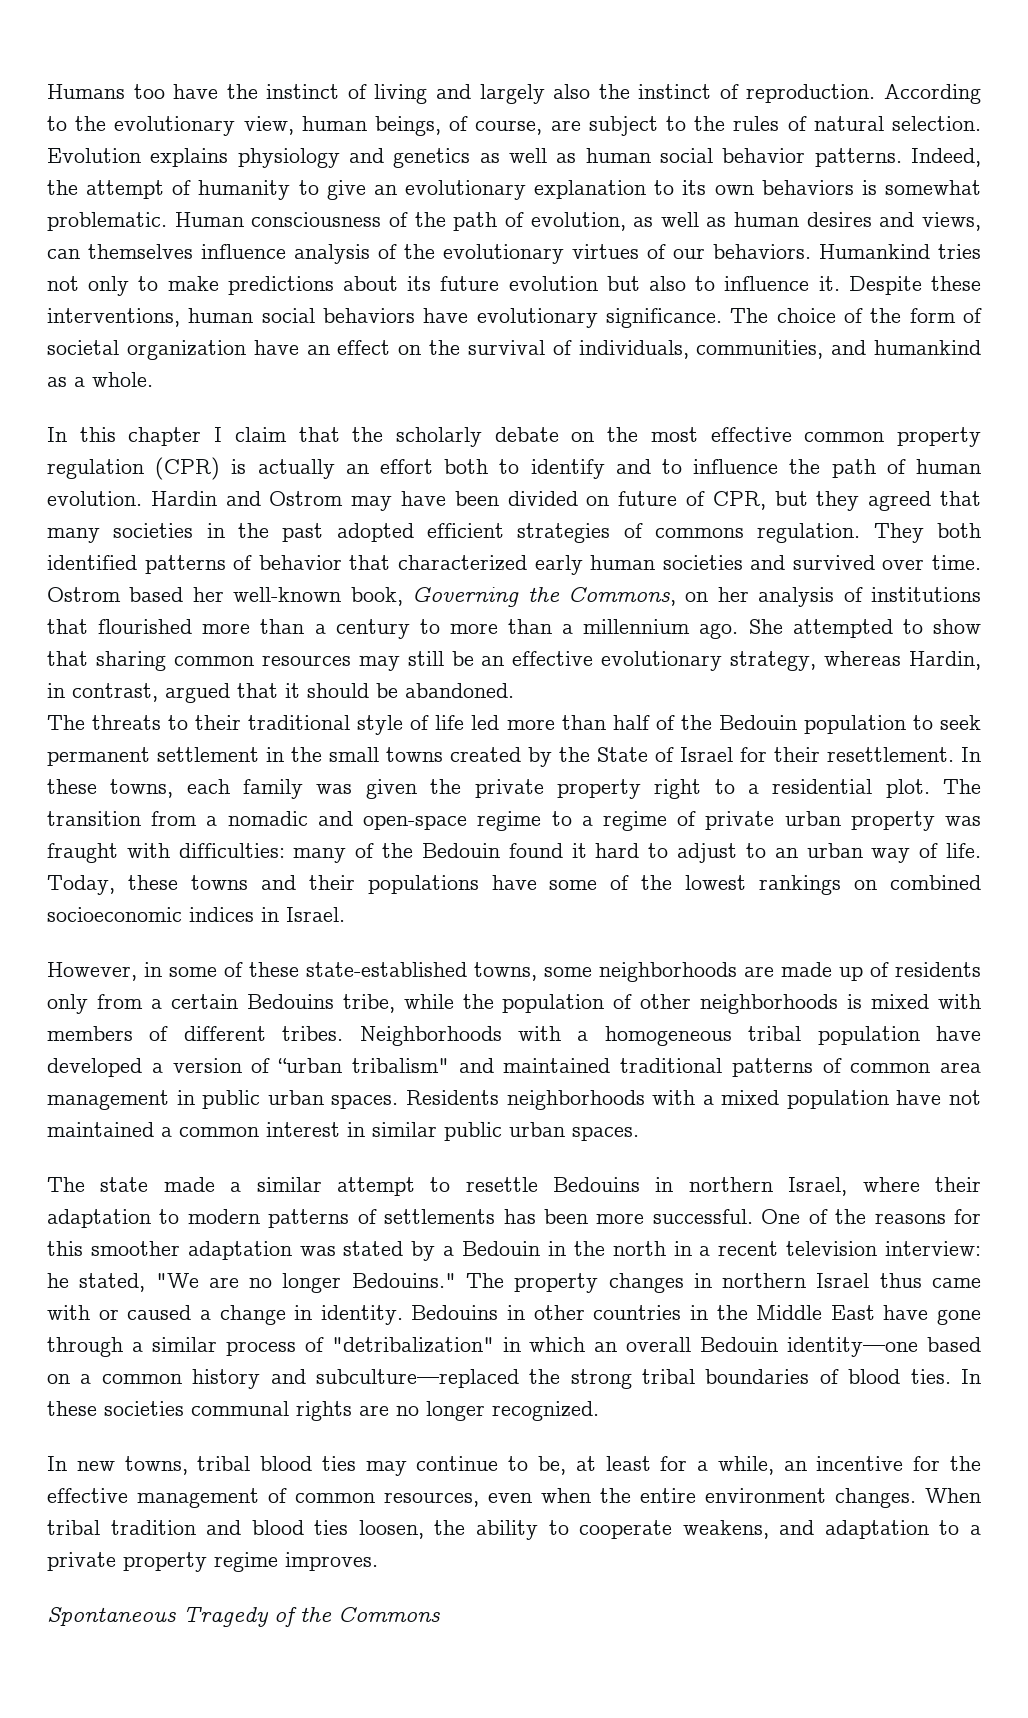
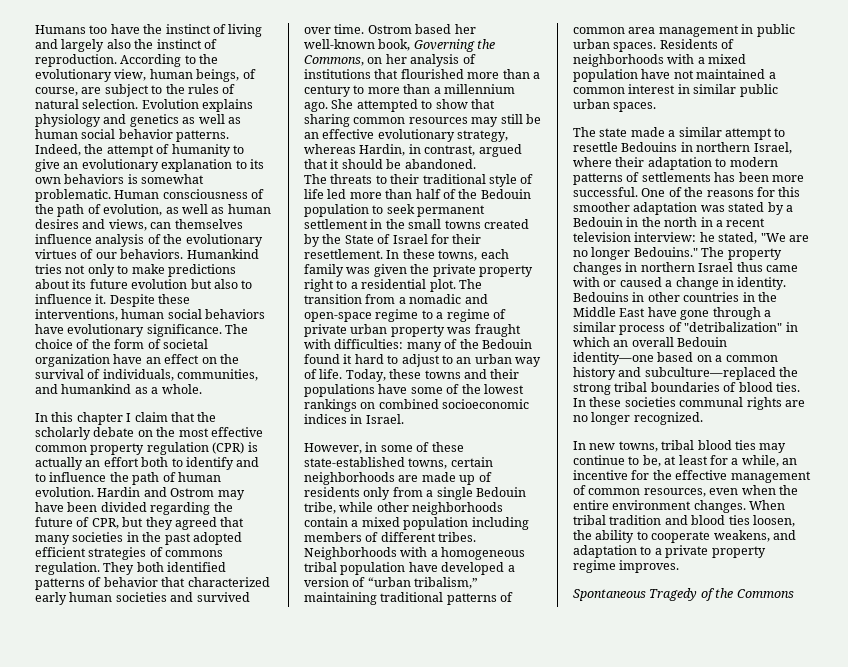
[586,496,610,506] on -> [150,502,233,515] regarding the
[544,967,592,977] some -> [450,457,493,467] certain
[170,994,982,1014] certain Bedouins tribe, while the population of other neighborhoods is mixed with -> [436,487,526,500] [304,502,504,515] [304,517,529,530] single Bedouin tribe, while other neighborhoods contain a mixed population including
[351,1058,611,1073] tribalism" and maintained -> [414,577,479,589] [304,592,377,605] tribalism,” maintaining
(499, 1097) none -> [721,39,735,49] of

